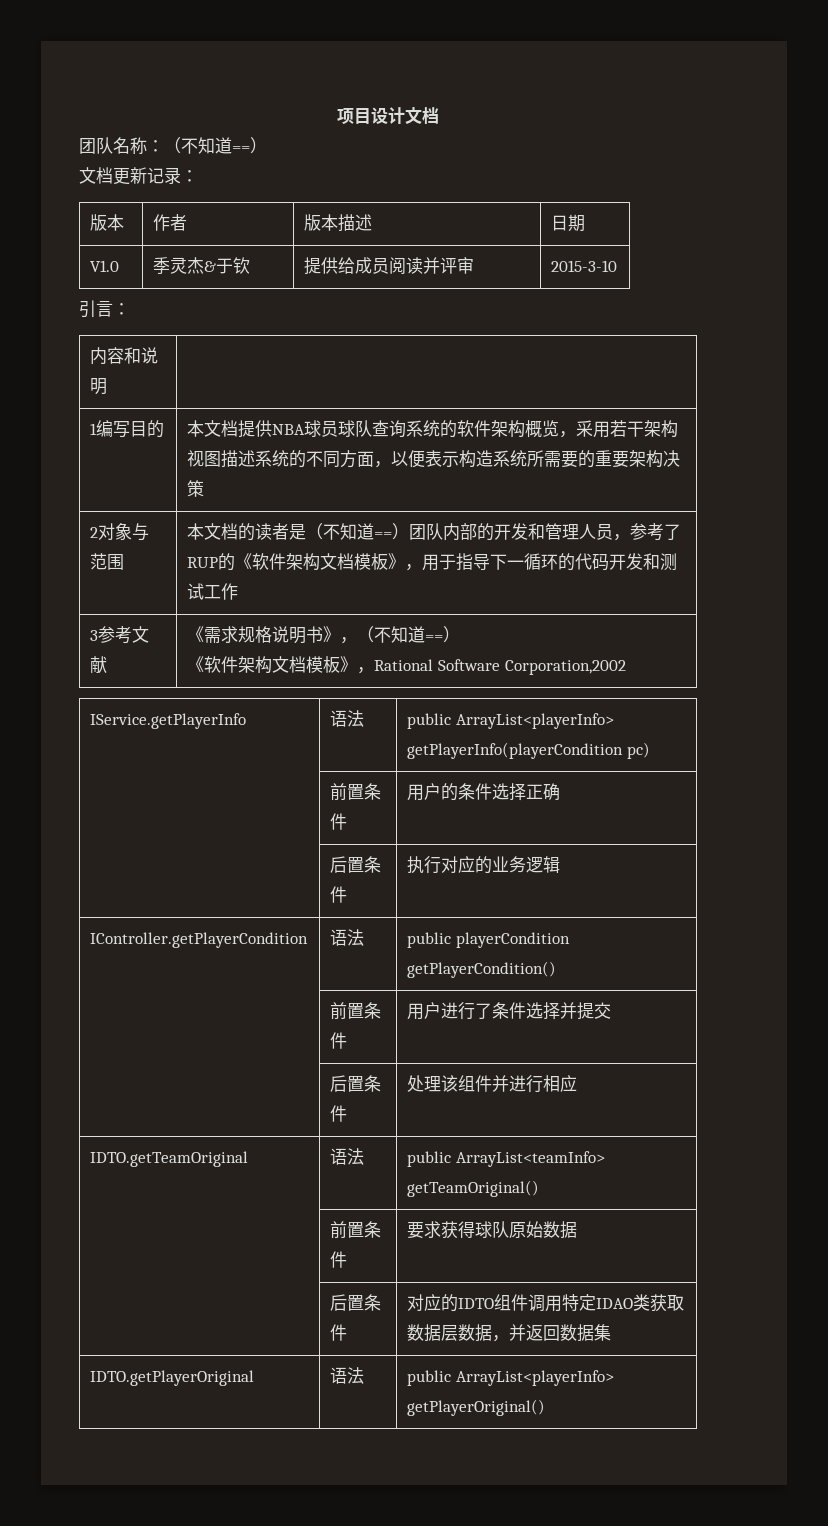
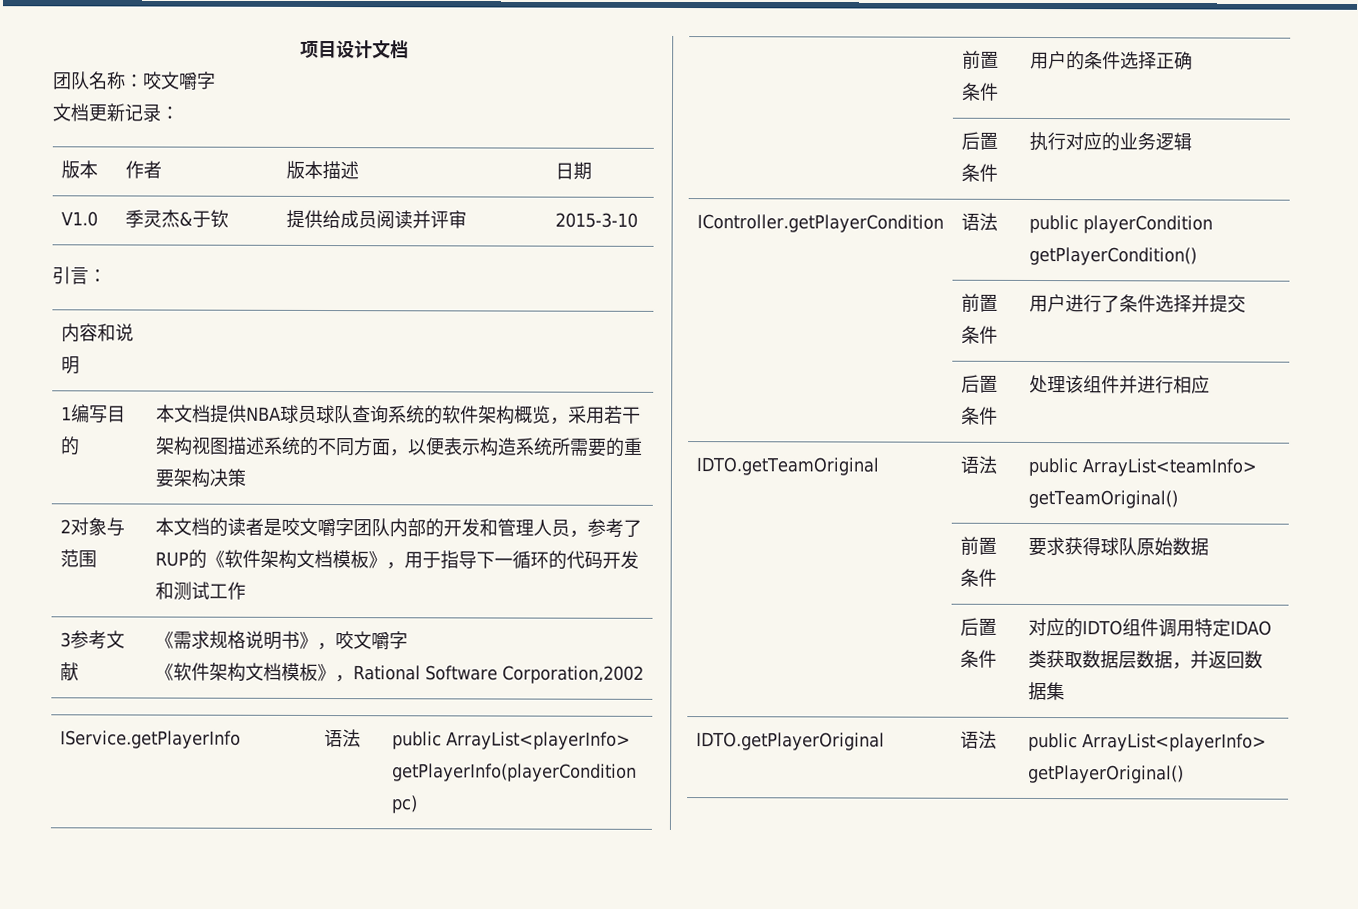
[164,137,267,154] （不知道==） -> [143,71,216,90] 咬文嚼字
[306,523,410,540] （不知道==） -> [280,517,354,537] 咬文嚼字
[357,626,461,643] （不知道==） -> [334,631,408,650] 咬文嚼字

